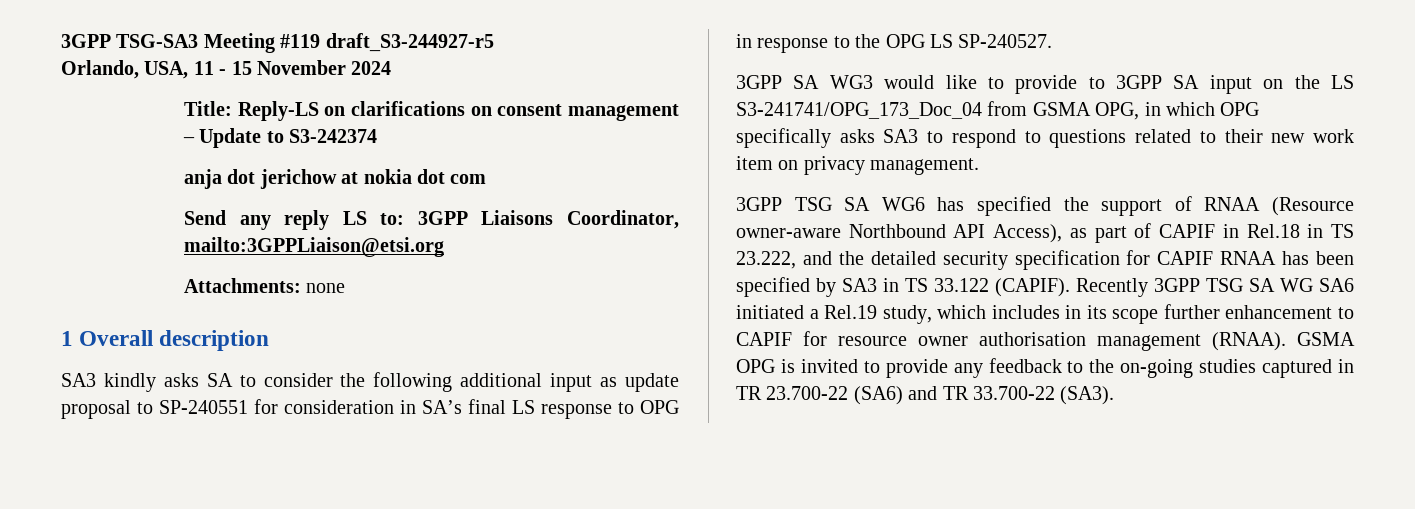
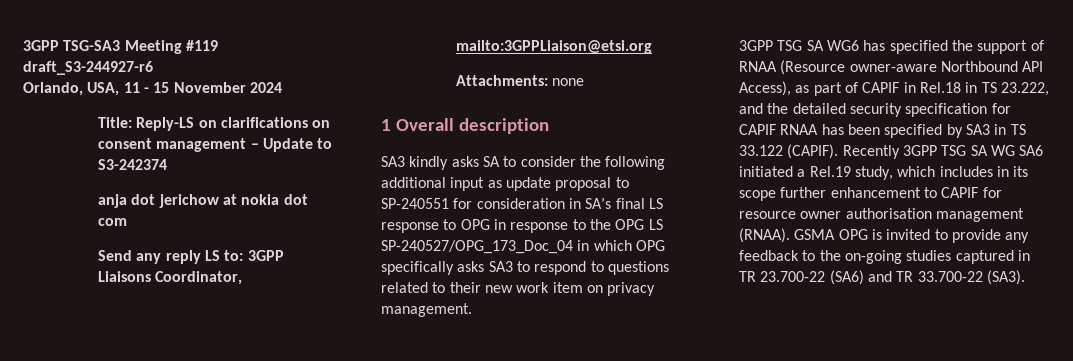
[325,33,494,52] draft_S3-244927-r5 -> [23,61,153,75] draft_S3-244927-r6
[958,34,1053,48] [736,75,1354,94] [736,101,1140,120] SP-240527. // 3GPP SA WG3 would like to provide to 3GPP SA input on the LS S3-241741/OPG_173_Doc_04 from GSMA OPG, -> [381,240,573,254] SP-240527/OPG_173_Doc_04

